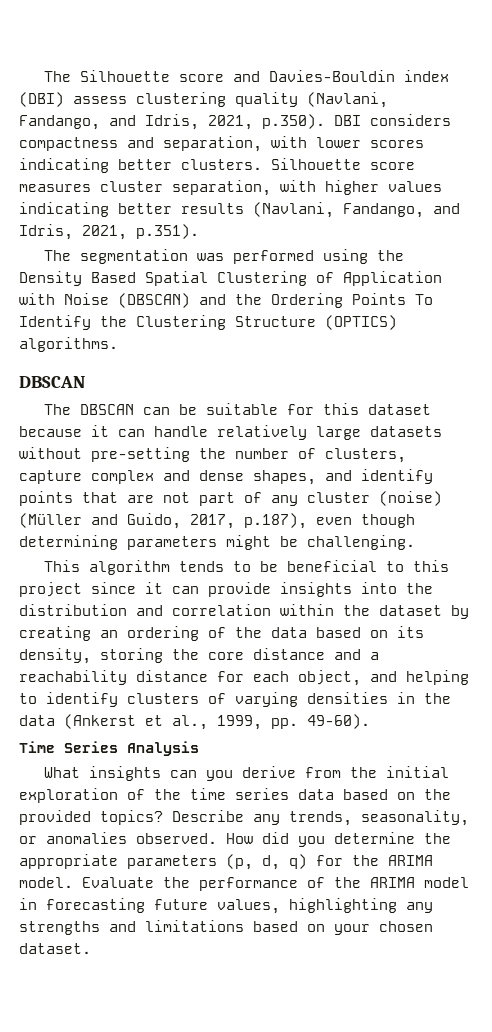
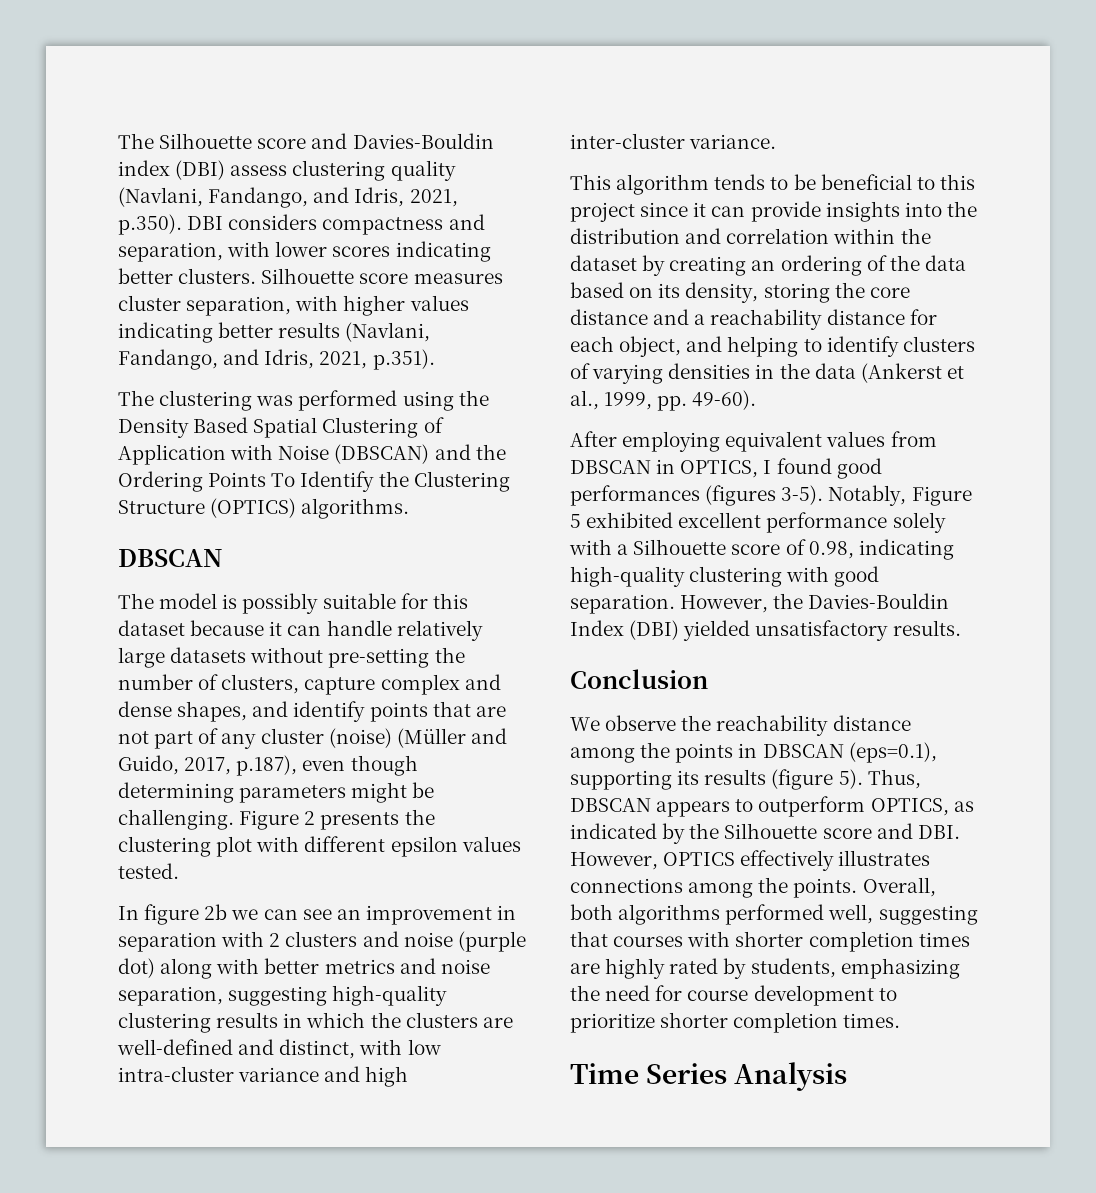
[80,249,189,264] segmentation -> [159,390,253,411] clustering
[80,404,198,415] DBSCAN can be -> [159,593,319,614] model is possibly
(415, 542) none -> [239,809,435,830] [118,836,521,857] [118,863,179,879] [118,904,517,925] [118,931,526,952] [118,958,490,979] [118,985,448,1006] [118,1012,513,1033] [117,1039,441,1059] [118,1066,409,1087] [570,133,777,149] Figure 2 presents the clustering plot with different epsilon values tested. // In figure 2b we can see an improvement in separation with 2 clusters and noise (purple dot) along with better metrics and noise separation, suggesting high-quality clustering results in which the clusters are well-defined and distinct, with low intra-cluster variance and high inter-cluster variance.
[19,741,199,756] [44,766,450,781] [19,788,451,803] [19,810,469,826] [19,832,451,847] [19,854,433,870] [19,877,469,891] [19,898,433,914] [19,920,433,935] [19,943,91,954] Time Series Analysis // What insights can you derive from the initial exploration of the time series data based on the provided topics? Describe any trends, seasonality, or anomalies observed. How did you determine the appropriate parameters (p, d, q) for the ARIMA model. Evaluate the performance of the ARIMA model in forecasting future values, highlighting any strengths and limitations based on your chosen dataset. -> [570,431,937,452] [570,458,882,479] [570,485,972,506] [570,512,946,533] [569,539,954,560] [570,566,880,587] [570,593,950,614] [570,620,961,641] [570,669,708,689] [570,715,911,736] [570,742,937,763] [570,769,921,790] [570,796,974,817] [570,823,960,844] [570,850,931,871] [570,877,936,898] [570,904,978,925] [570,931,970,952] [570,958,960,979] [570,985,897,1006] [570,1012,901,1033] [570,1062,848,1091] After employing equivalent values from DBSCAN in OPTICS, I found good performances (figures 3-5). Notably, Figure 5 exhibited excellent performance solely with a Silhouette score of 0.98, indicating high-quality clustering with good separation. However, the Davies-Bouldin Index (DBI) yielded unsatisfactory results. // Conclusion // We observe the reachability distance among the points in DBSCAN (eps=0.1), supporting its results (figure 5). Thus, DBSCAN appears to outperform OPTICS, as indicated by the Silhouette score and DBI. However, OPTICS effectively illustrates connections among the points. Overall, both algorithms performed well, suggesting that courses with shorter completion times are highly rated by students, emphasizing the need for course development to prioritize shorter completion times. // Time Series Analysis

